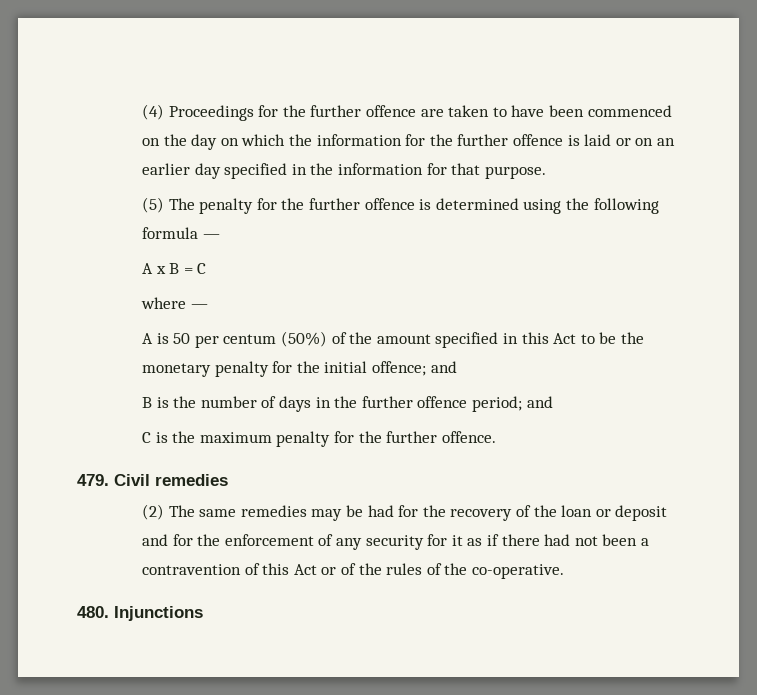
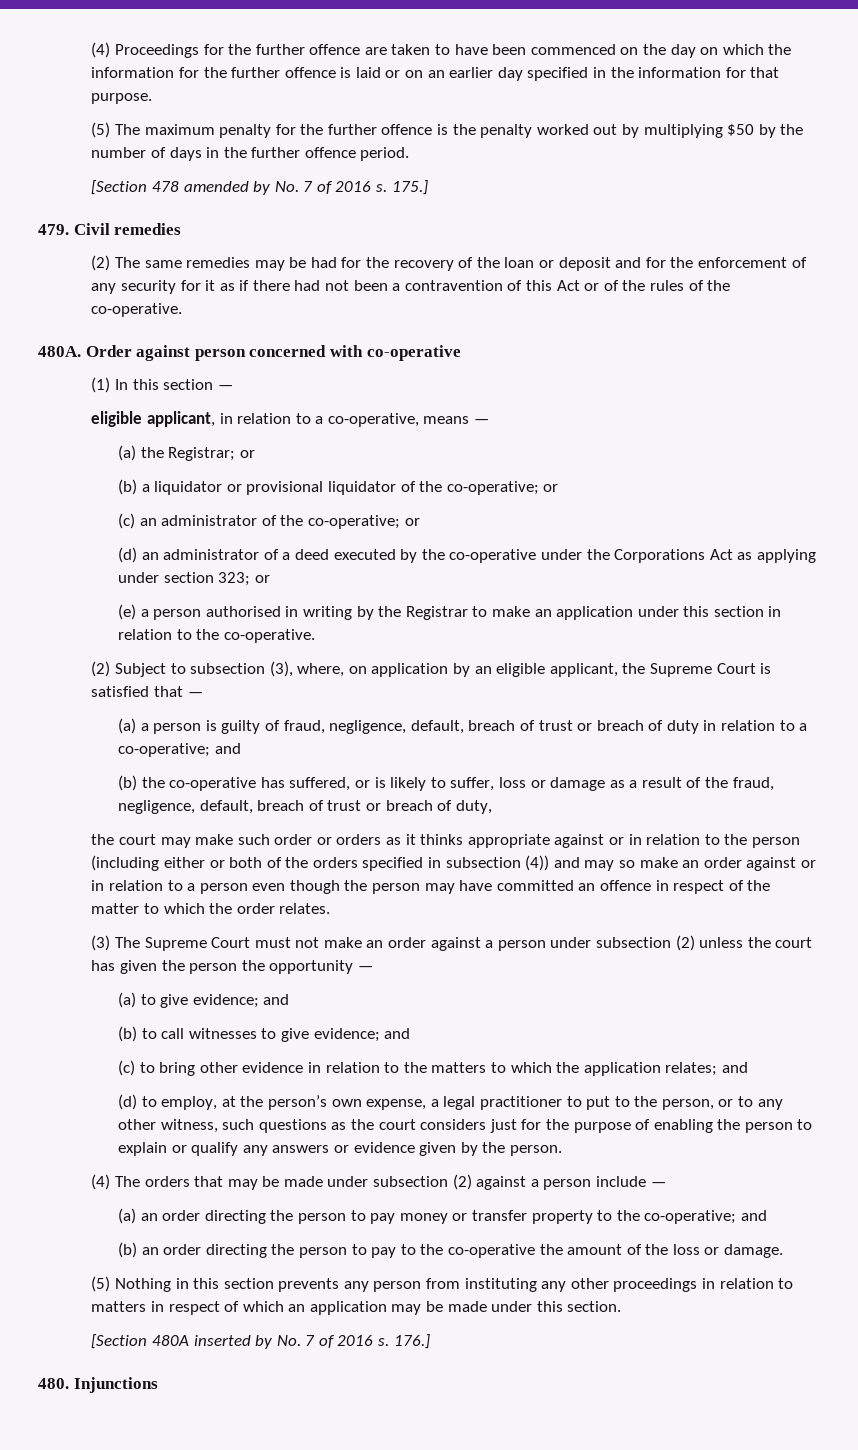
(195, 204) none -> [144,124,215,135] maximum
[435,198,659,214] [142,227,220,239] [142,263,207,274] [141,297,208,309] [142,331,644,348] [142,361,457,377] [142,397,169,408] determined using the following formula — // A x B = C // where — // A is 50 per centum (50%) of the amount specified in this Act to be the monetary penalty for the initial offence; and // B is -> [452,124,776,138] the penalty worked out by multiplying $50 by
[471,396,553,412] [142,431,496,447] period; and // C is the maximum penalty for the further offence. -> [360,147,410,161] [91,180,428,195] period. // [Section 478 amended by No. 7 of 2016 s. 175.]
(564, 571) none -> [38,345,461,361] [91,377,233,393] [91,411,490,427] [118,445,255,461] [118,479,559,495] [118,513,420,529] [118,547,816,563] [118,572,270,586] [118,604,782,620] [118,629,315,643] [91,661,772,677] [91,686,203,697] [118,718,808,734] [118,743,241,757] [118,775,774,791] [118,800,492,814] [91,834,800,848] [91,855,816,871] [91,880,771,894] [91,903,331,914] [91,935,813,951] [91,960,373,974] [118,992,290,1008] [118,1026,411,1042] [118,1060,748,1076] [118,1094,783,1110] [118,1119,813,1133] [118,1142,562,1156] [91,1174,666,1190] [118,1208,767,1224] [118,1242,784,1258] [91,1276,794,1292] [91,1301,622,1315] [91,1334,430,1349] // 480A. Order against person concerned with co-operative // (1) In this section — // eligible applicant, in relation to a co-operative, means — // (a) the Registrar; or // (b) a liquidator or provisional liquidator of the co-operative; or // (c) an administrator of the co-operative; or // (d) an administrator of a deed executed by the co-operative under the Corporations Act as applying under section 323; or // (e) a person authorised in writing by the Registrar to make an application under this section in relation to the co-operative. // (2) Subject to subsection (3), where, on application by an eligible applicant, the Supreme Court is satisfied that — // (a) a person is guilty of fraud, negligence, default, breach of trust or breach of duty in relation to a co-operative; and // (b) the co-operative has suffered, or is likely to suffer, loss or damage as a result of the fraud, negligence, default, breach of trust or breach of duty, // the court may make such order or orders as it thinks appropriate against or in relation to the person (including either or both of the orders specified in subsection (4)) and may so make an order against or in relation to a person even though the person may have committed an offence in respect of the matter to which the order relates. // (3) The Supreme Court must not make an order against a person under subsection (2) unless the court has given the person the opportunity — // (a) to give evidence; and // (b) to call witnesses to give evidence; and // (c) to bring other evidence in relation to the matters to which the application relates; and // (d) to employ, at the person’s own expense, a legal practitioner to put to the person, or to any other witness, such questions as the court considers just for the purpose of enabling the person to explain or qualify any answers or evidence given by the person. // (4) The orders that may be made under subsection (2) against a person include — // (a) an order directing the person to pay money or transfer property to the co-operative; and // (b) an order directing the person to pay to the co-operative the amount of the loss or damage. // (5) Nothing in this section prevents any person from instituting any other proceedings in relation to matters in respect of which an application may be made under this section. // [Section 480A inserted by No. 7 of 2016 s. 176.]

